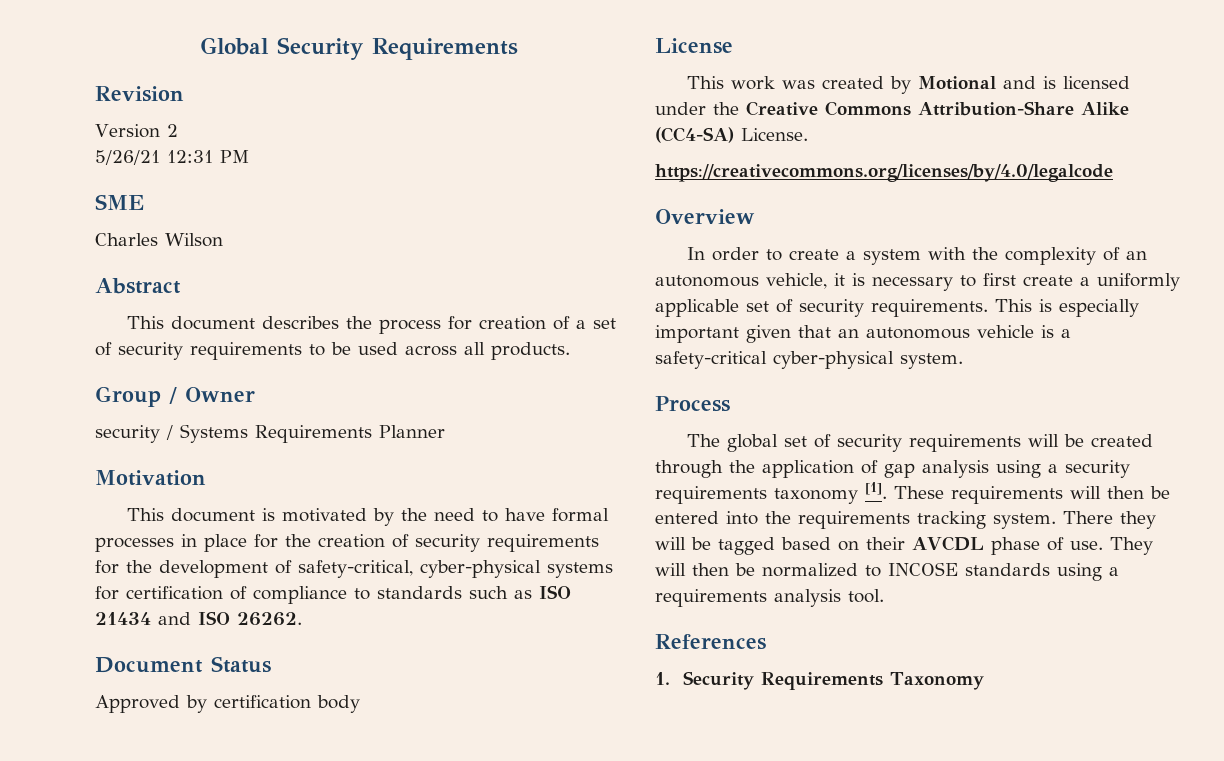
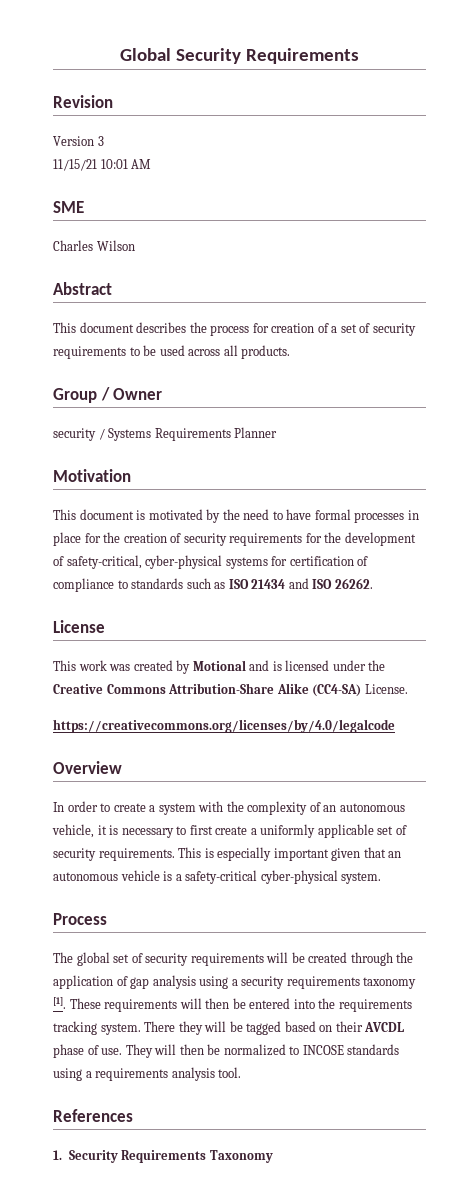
[166,124,178,137] [95,150,249,165] 2 // 5/26/21 12:31 PM -> [97,136,104,146] [53,159,152,171] 3 // 11/15/21 10:01 AM
[95,656,271,673] [95,695,360,713] // Document Status // Approved by certification body -> (373, 583) none

